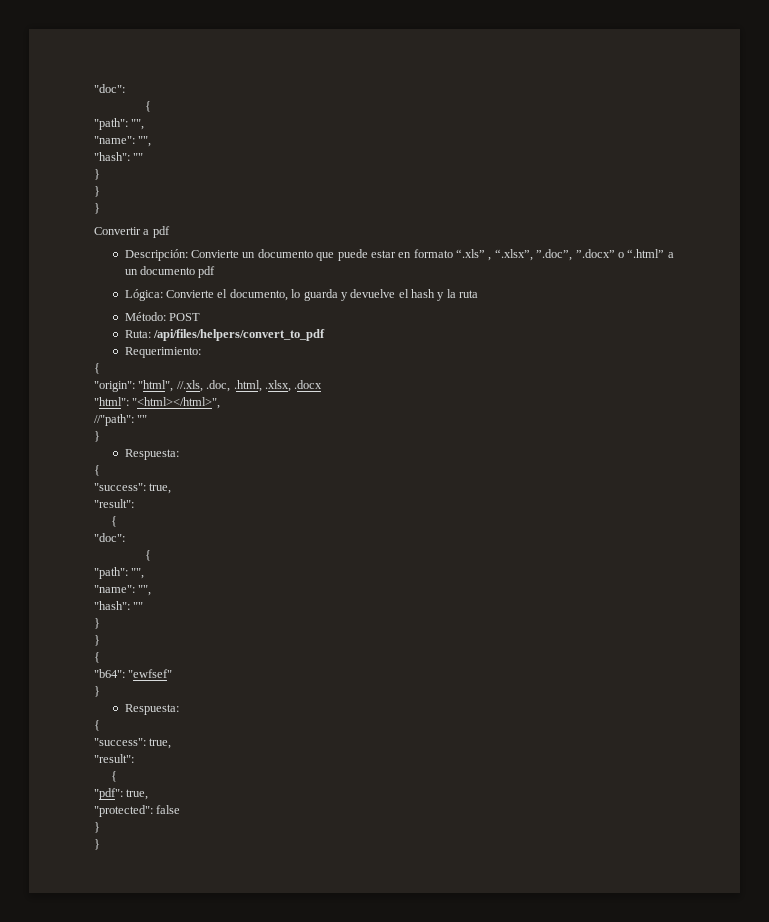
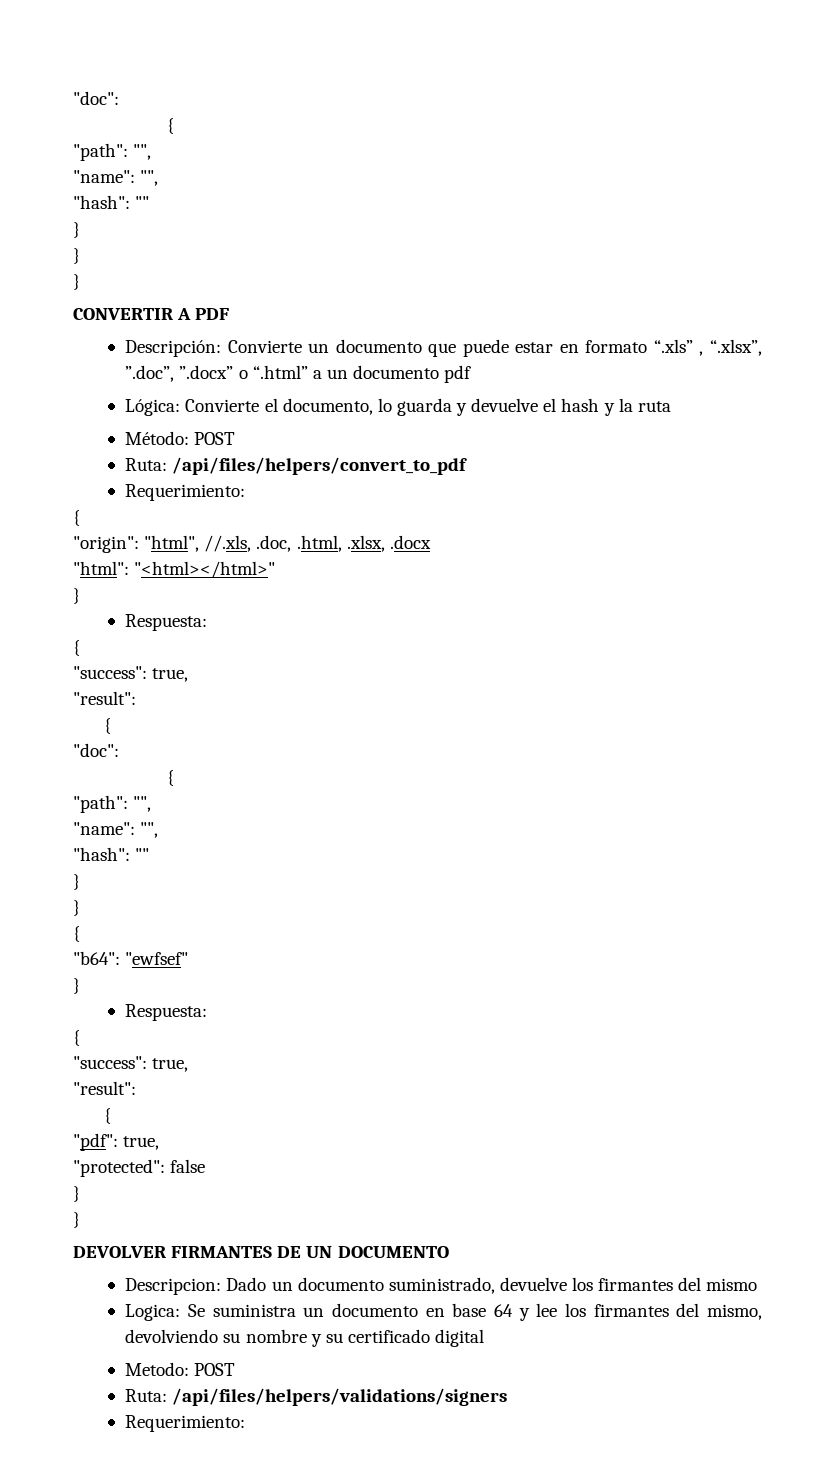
[94,226,170,238] Convertir a pdf -> [73,308,230,320] CONVERTIR A PDF
[132,397,221,409] [94,414,148,426] "<html></html>", // //"path": "" -> [134,561,276,578] "<html></html>"
(100, 844) none -> [73,1246,449,1258] [125,1277,758,1295] [125,1303,762,1321] [125,1329,485,1347] [125,1362,236,1376] [125,1388,508,1406] [125,1415,246,1432] // DEVOLVER FIRMANTES DE UN DOCUMENTO // Descripcion: Dado un documento suministrado, devuelve los firmantes del mismo // Logica: Se suministra un documento en base 64 y lee los firmantes del mismo, devolviendo su nombre y su certificado digital // Metodo: POST // Ruta: /api/files/helpers/validations/signers // Requerimiento:

